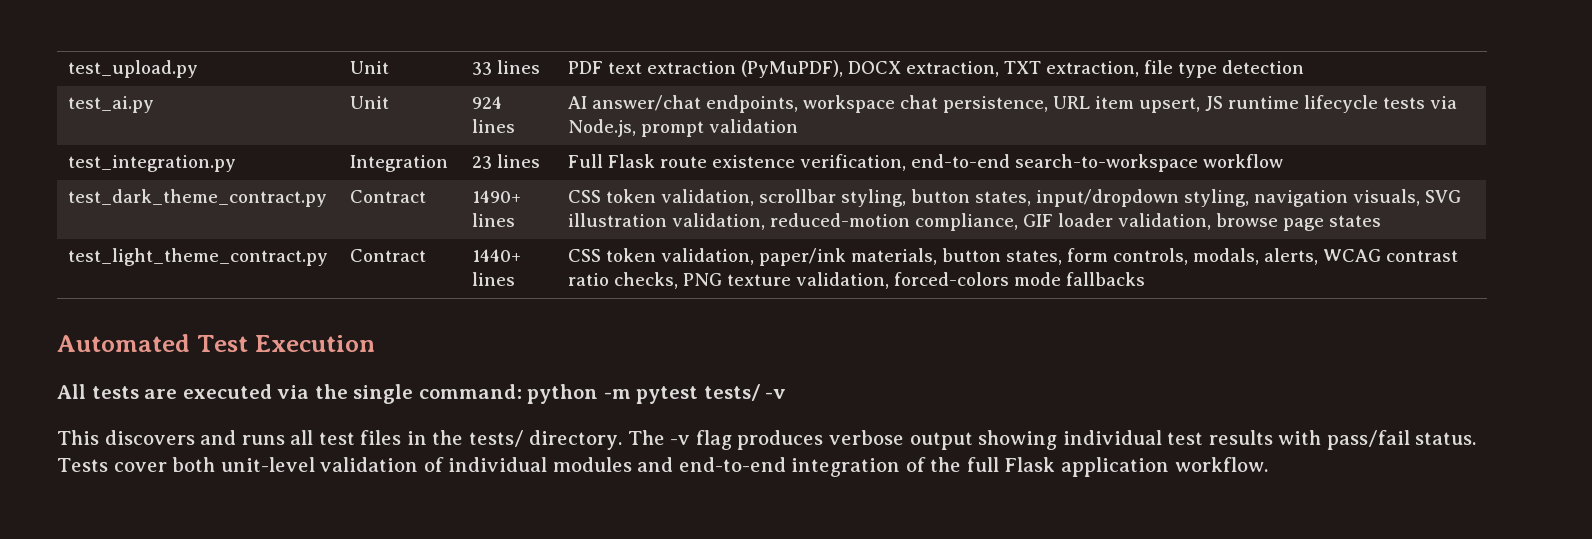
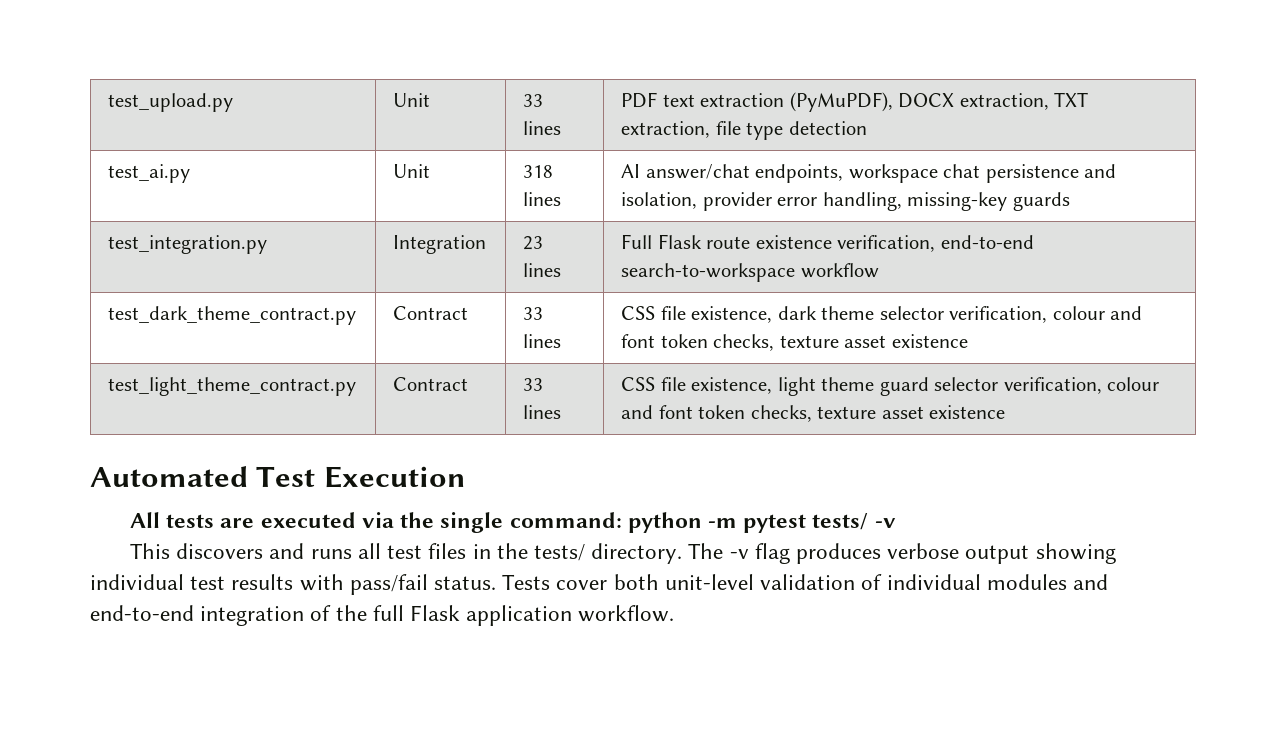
[472,96,503,109] 924 -> [523,165,554,178] 318
[943,95,1458,113] [568,119,799,137] persistence, URL item upsert, JS runtime lifecycle tests via Node.js, prompt validation -> [985,164,1117,183] [621,192,1070,211] persistence and isolation, provider error handling, missing-key guards
[472,190,522,203] [472,213,516,227] [568,189,1462,207] [568,213,1382,231] 1490+ lines | CSS token validation, scrollbar styling, button states, input/dropdown styling, navigation visuals, SVG illustration validation, reduced-motion compliance, GIF loader validation, browse page states -> [523,307,544,320] [523,334,562,348] [621,306,1143,323] [621,334,968,351] 33 lines | CSS file existence, dark theme selector verification, colour and font token checks, texture asset existence
[472,249,522,262] [472,272,516,286] [568,248,1459,266] [568,272,1146,289] 1440+ lines | CSS token validation, paper/ink materials, button states, form controls, modals, alerts, WCAG contrast ratio checks, PNG texture validation, forced-colors mode fallbacks -> [523,378,544,391] [523,405,562,419] [621,377,1160,396] [621,405,1006,422] 33 lines | CSS file existence, light theme guard selector verification, colour and font token checks, texture asset existence

